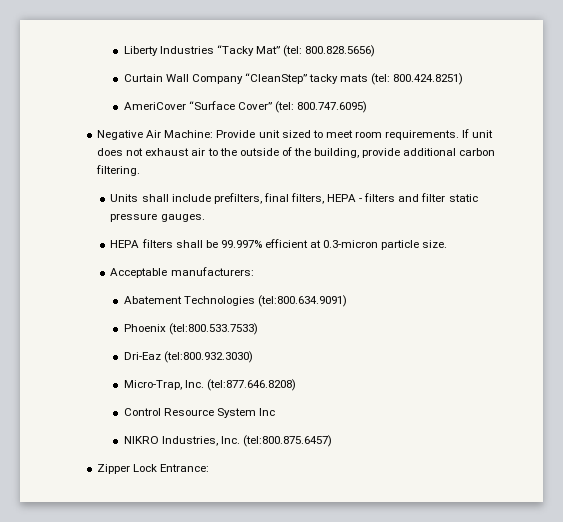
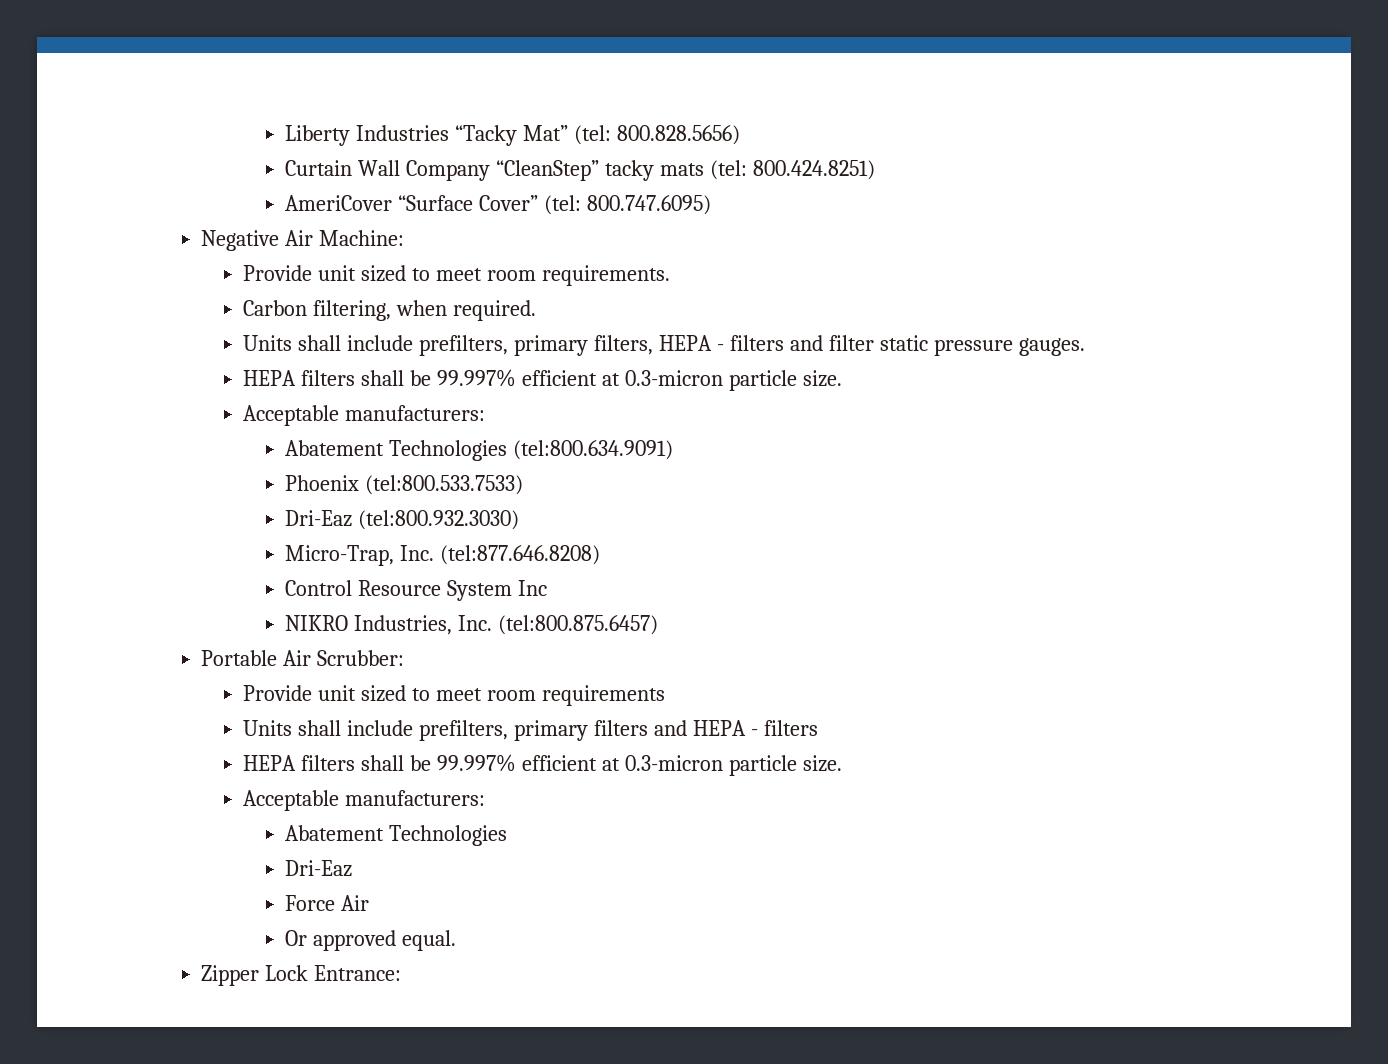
(214, 134) none -> (405, 238) //
[462,129,494,138] [97,147,496,158] [96,165,141,176] [110,193,289,204] If unit does not exhaust air to the outside of the building, provide additional carbon filtering. // Units shall include prefilters, final -> [243,300,537,321] [243,335,589,356] // Carbon filtering, when required. // Units shall include prefilters, primary
(332, 441) none -> [201,650,405,666] [243,685,665,706] [243,720,818,741] [243,754,842,776] [243,790,486,811] [285,825,508,846] [285,860,353,877] [285,895,370,911] [285,930,457,951] // Portable Air Scrubber: // Provide unit sized to meet room requirements // Units shall include prefilters, primary filters and HEPA - filters // HEPA filters shall be 99.997% efficient at 0.3-micron particle size. // Acceptable manufacturers: // Abatement Technologies // Dri-Eaz // Force Air // Or approved equal.

